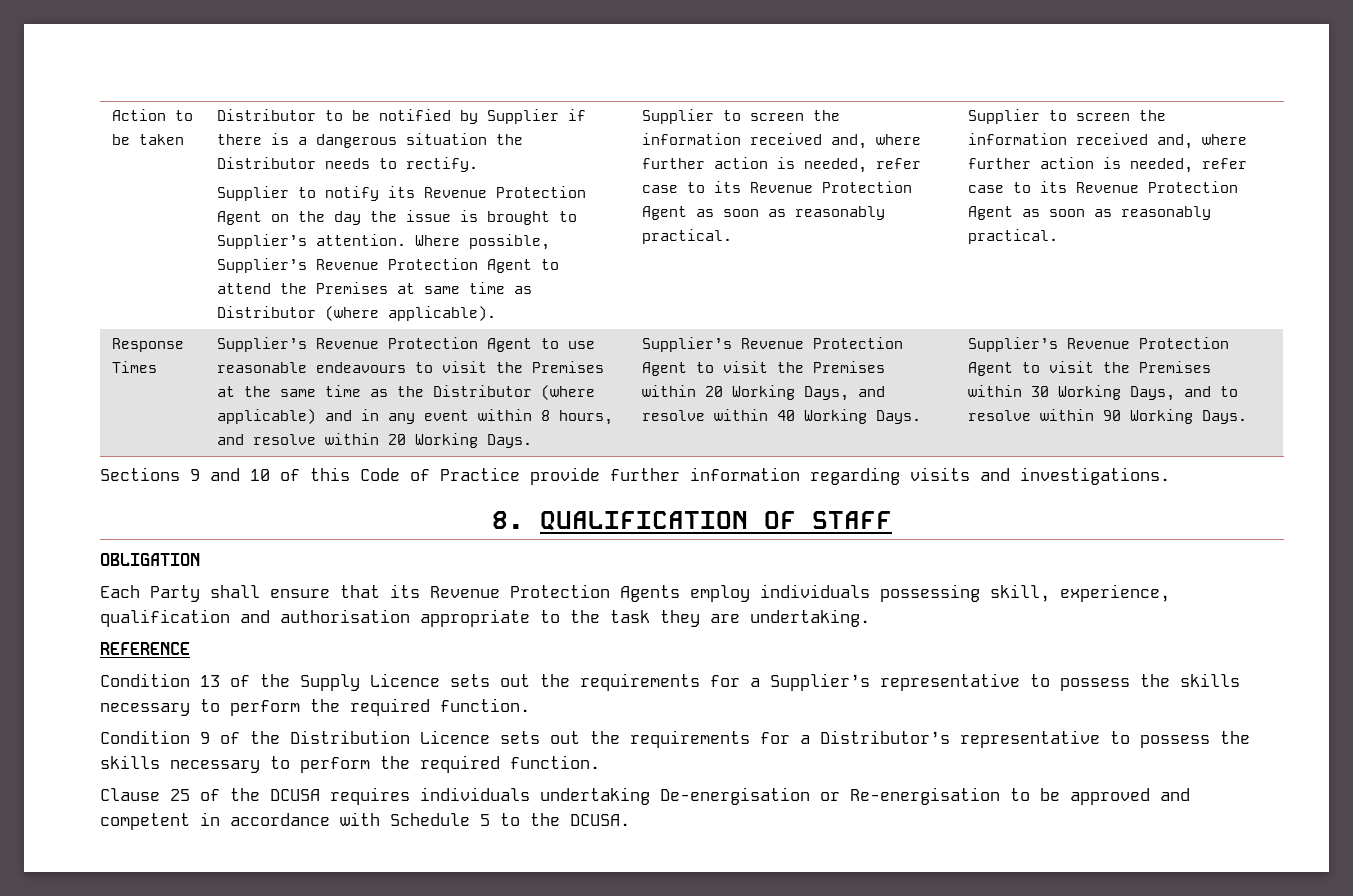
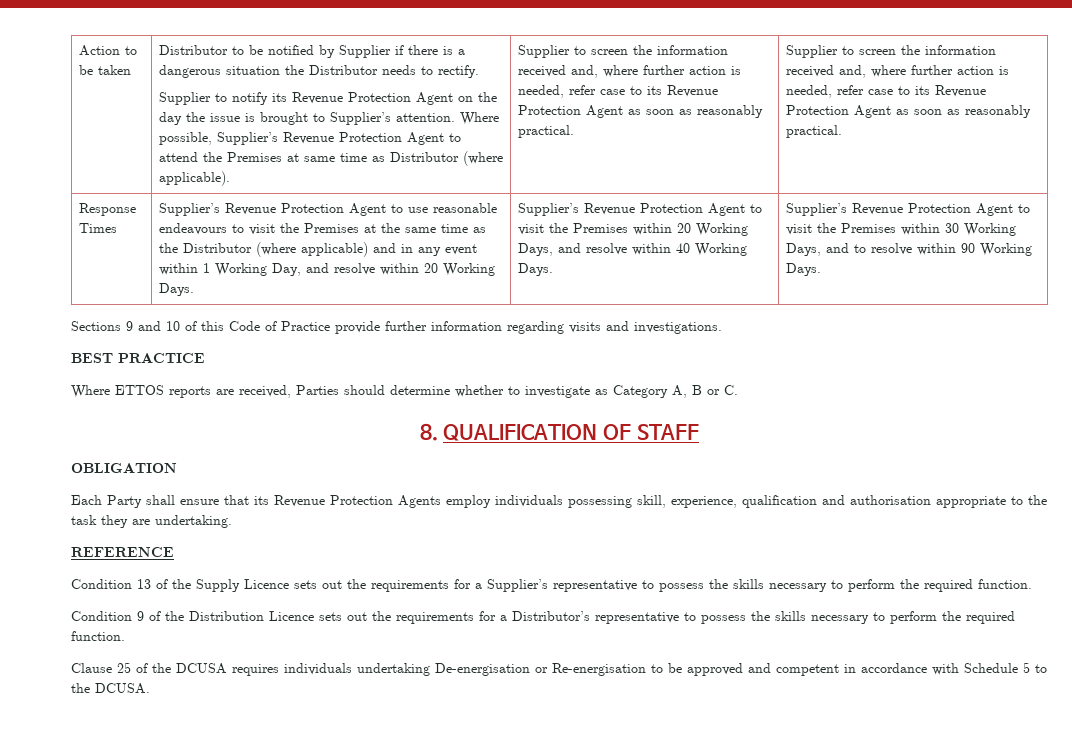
[540,410,613,425] 8 hours, -> [202,263,301,276] 1 Working Day,
(1170, 476) none -> [71,353,205,363] [71,385,738,398] // BEST PRACTICE // Where ETTOS reports are received, Parties should determine whether to investigate as Category A, B or C.

